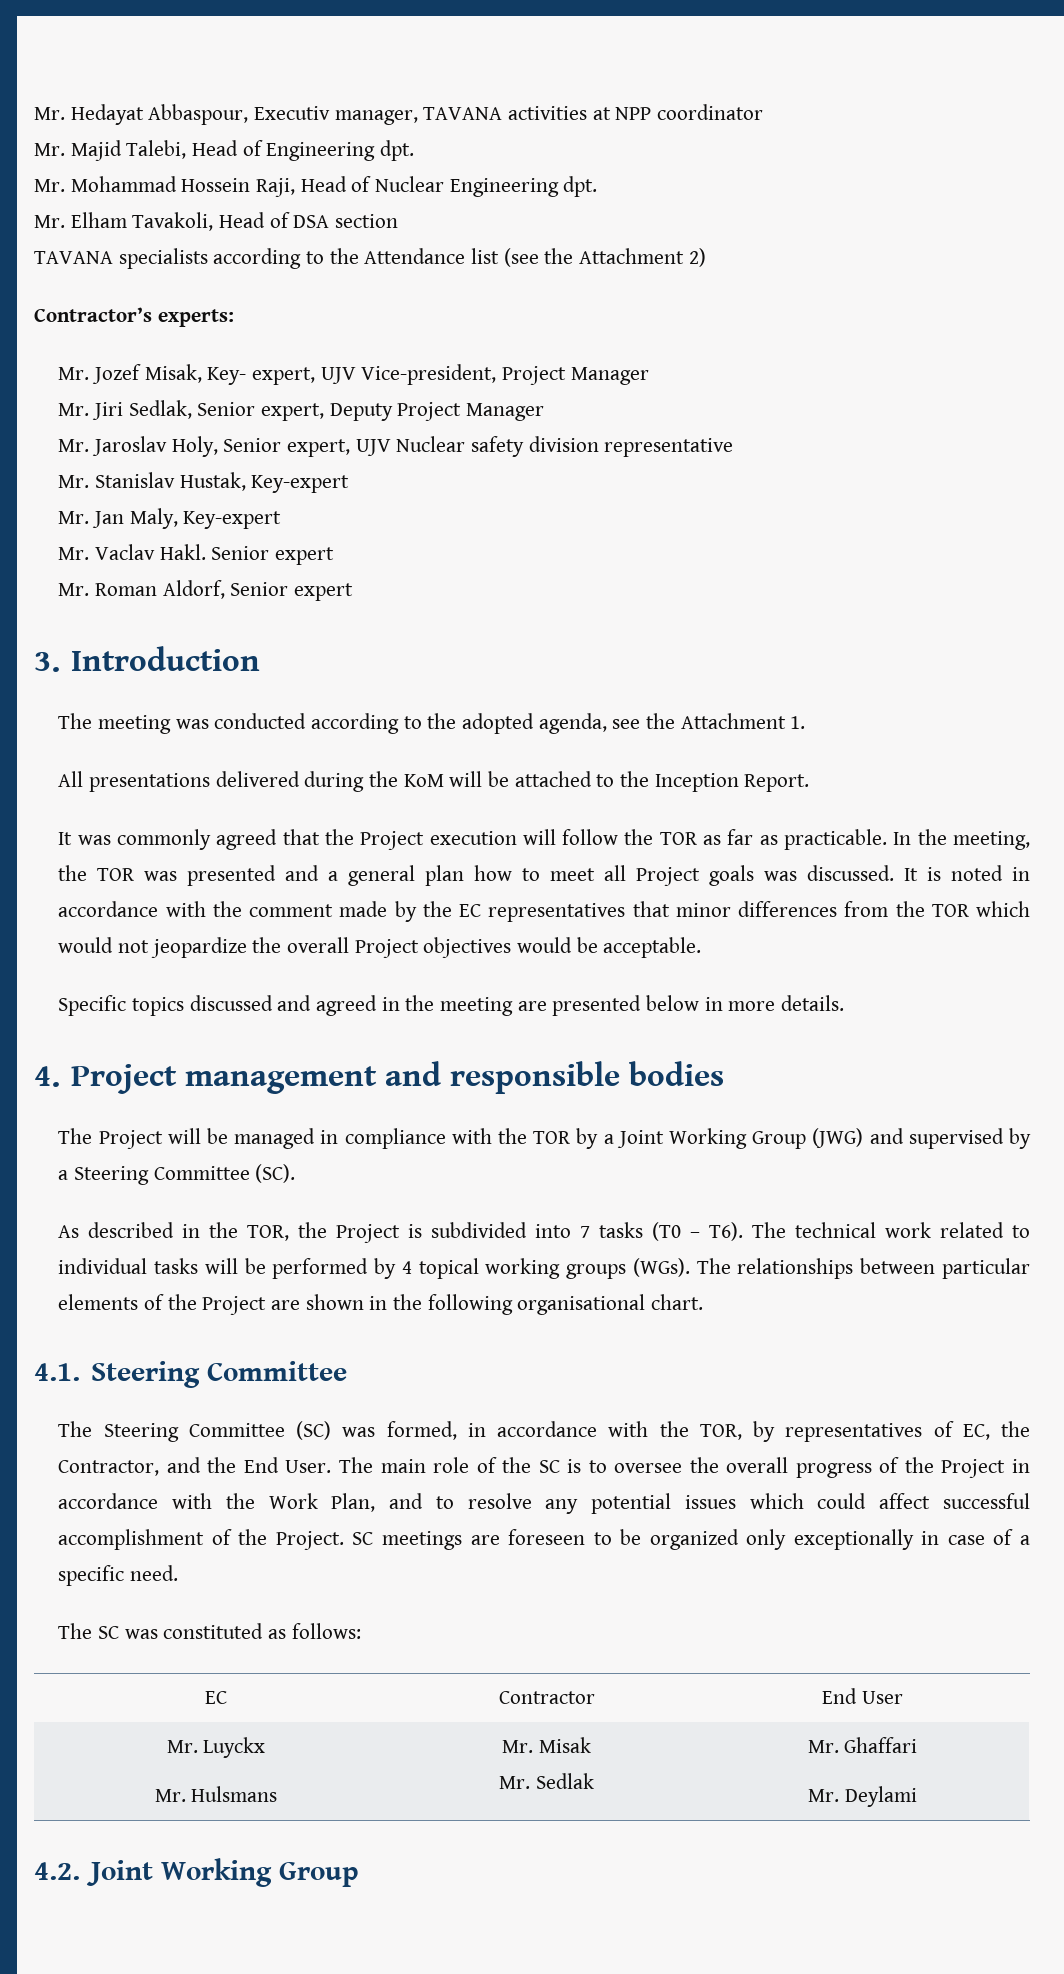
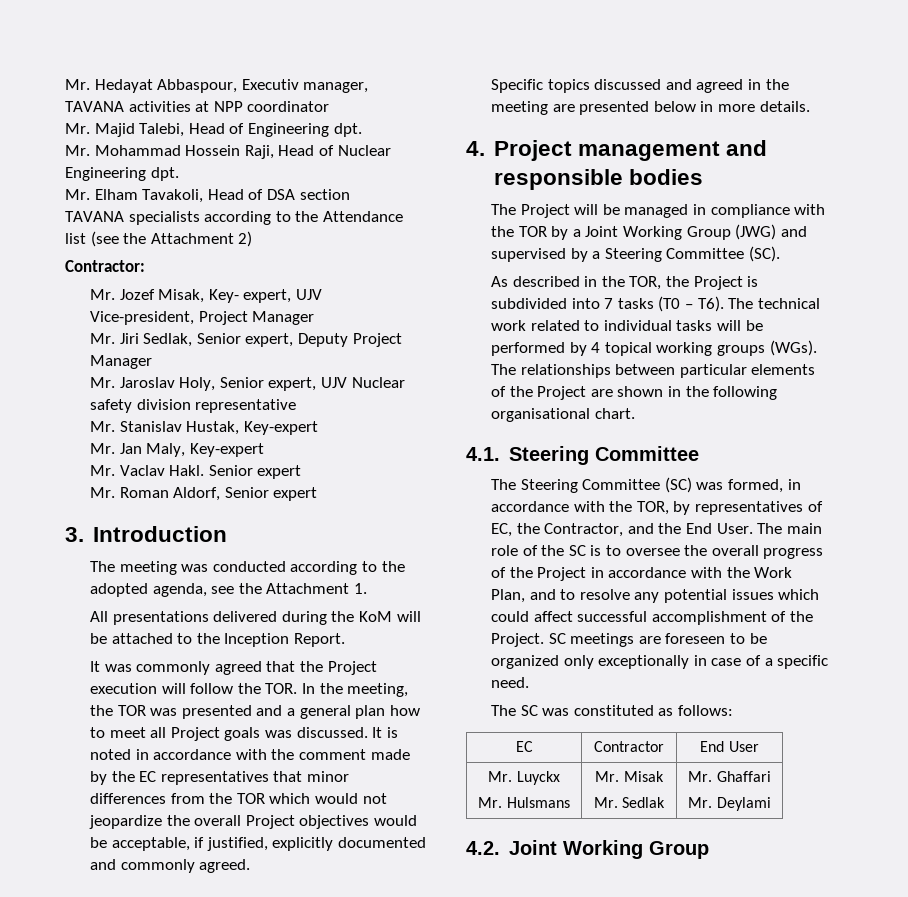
[34,307,234,327] Contractor’s experts: -> [65,260,145,272] Contractor:
[659,829,888,850] TOR as far as practicable. -> [265,683,298,694] TOR.
[603,937,702,958] acceptable. -> [111,837,426,851] [89,859,251,873] acceptable, if justified, explicitly documented and commonly agreed.

